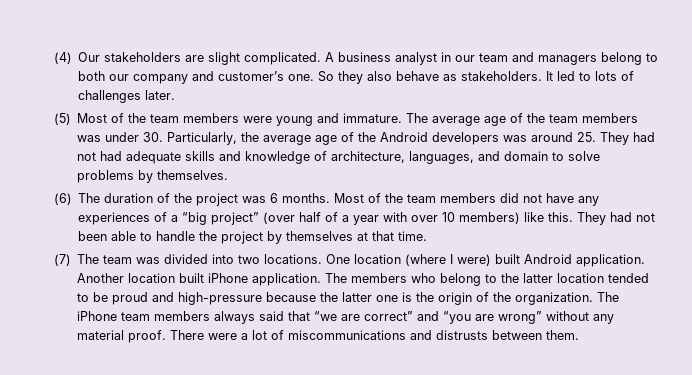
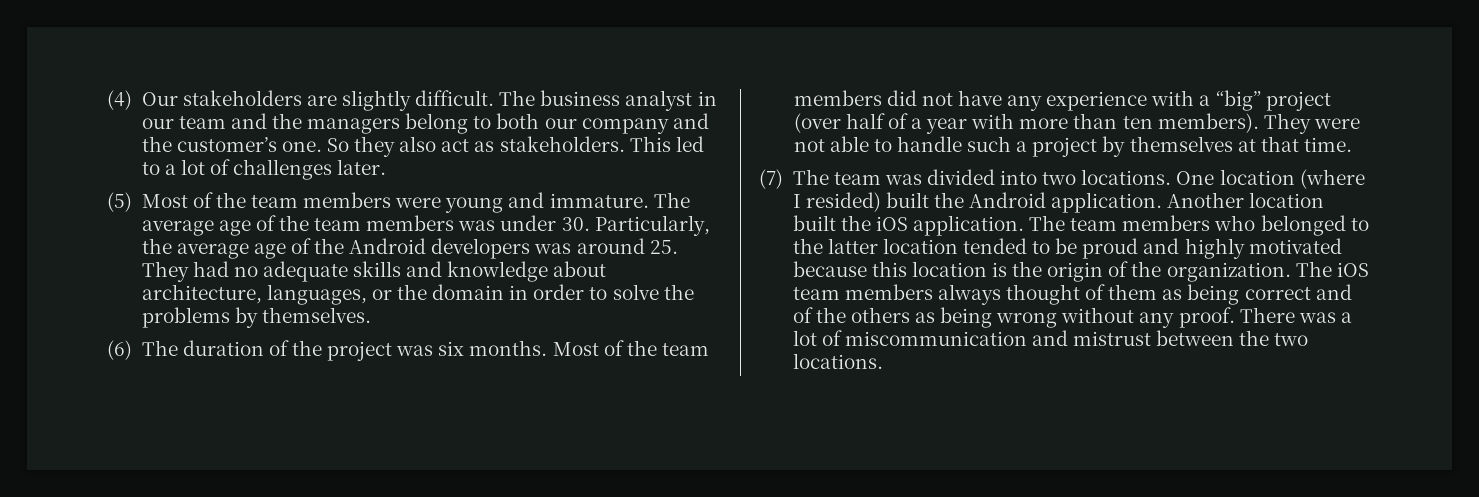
[208,52,335,65] slight complicated. A -> [341,90,536,111] slightly difficult. The
(535, 57) none -> [271,113,302,129] the
(215, 76) none -> [141,136,172,152] the
[396,71,440,81] behave -> [441,139,470,152] act
[546,71,554,81] It -> [629,136,671,152] This
[595,71,618,81] lots -> [164,159,205,175] a lot
[77,151,123,161] not had -> [233,266,258,277] no
[314,151,328,161] of -> [553,261,607,277] about
[478,151,549,161] and domain -> [371,284,585,300] or the domain in order
(601, 156) none -> [663,284,694,300] the
[270,193,279,203] 6 -> [438,341,465,356] six
[78,212,260,225] experiences of a “big project” -> [1046,90,1331,111] experience with a “big” project
[411,212,656,225] [78,231,108,241] over 10 members) like this. They had not been -> [1019,113,1360,134] [793,139,825,152] more than ten members). They were not
[199,231,218,241] the -> [967,136,1028,152] such a
[457,254,521,266] were) built -> [805,192,964,212] resided) built the
[208,273,249,283] iPhone -> [840,215,908,231] the iOS
(348, 278) none -> [1070,218,1118,231] team
[440,273,482,286] belong -> [1260,215,1346,236] belonged
[178,292,399,305] high-pressure because the latter one -> [1184,238,1342,259] [792,261,987,277] highly motivated because this location
[77,311,118,321] iPhone -> [1336,262,1369,277] iOS
[259,311,543,324] said that “we are correct” and “you are wrong” -> [1005,284,1352,305] [792,307,1058,328] thought of them as being correct and of the others as being wrong
[77,330,125,340] material -> (1175, 320) none
[208,330,580,340] were a lot of miscommunications and distrusts between them. -> [1298,312,1352,323] [792,330,1309,346] [792,353,883,369] was a lot of miscommunication and mistrust between the two locations.

